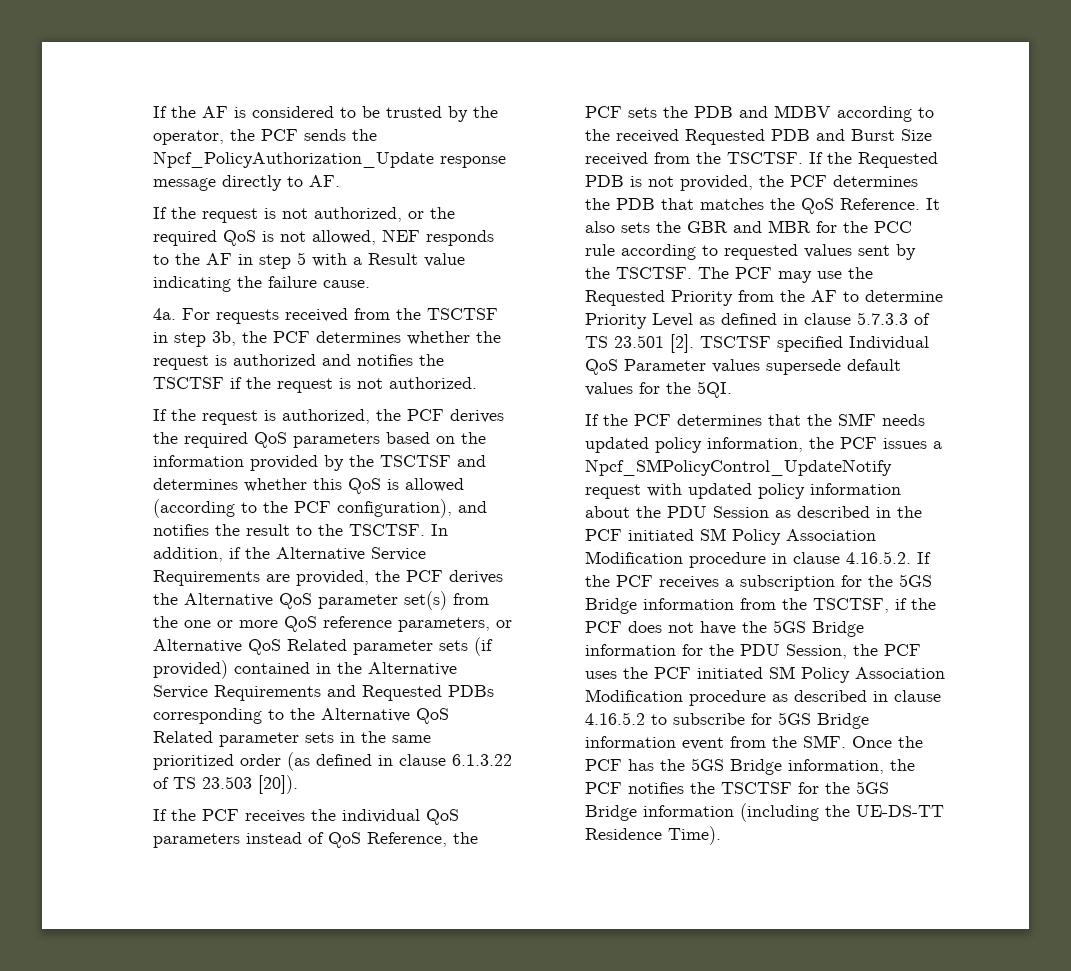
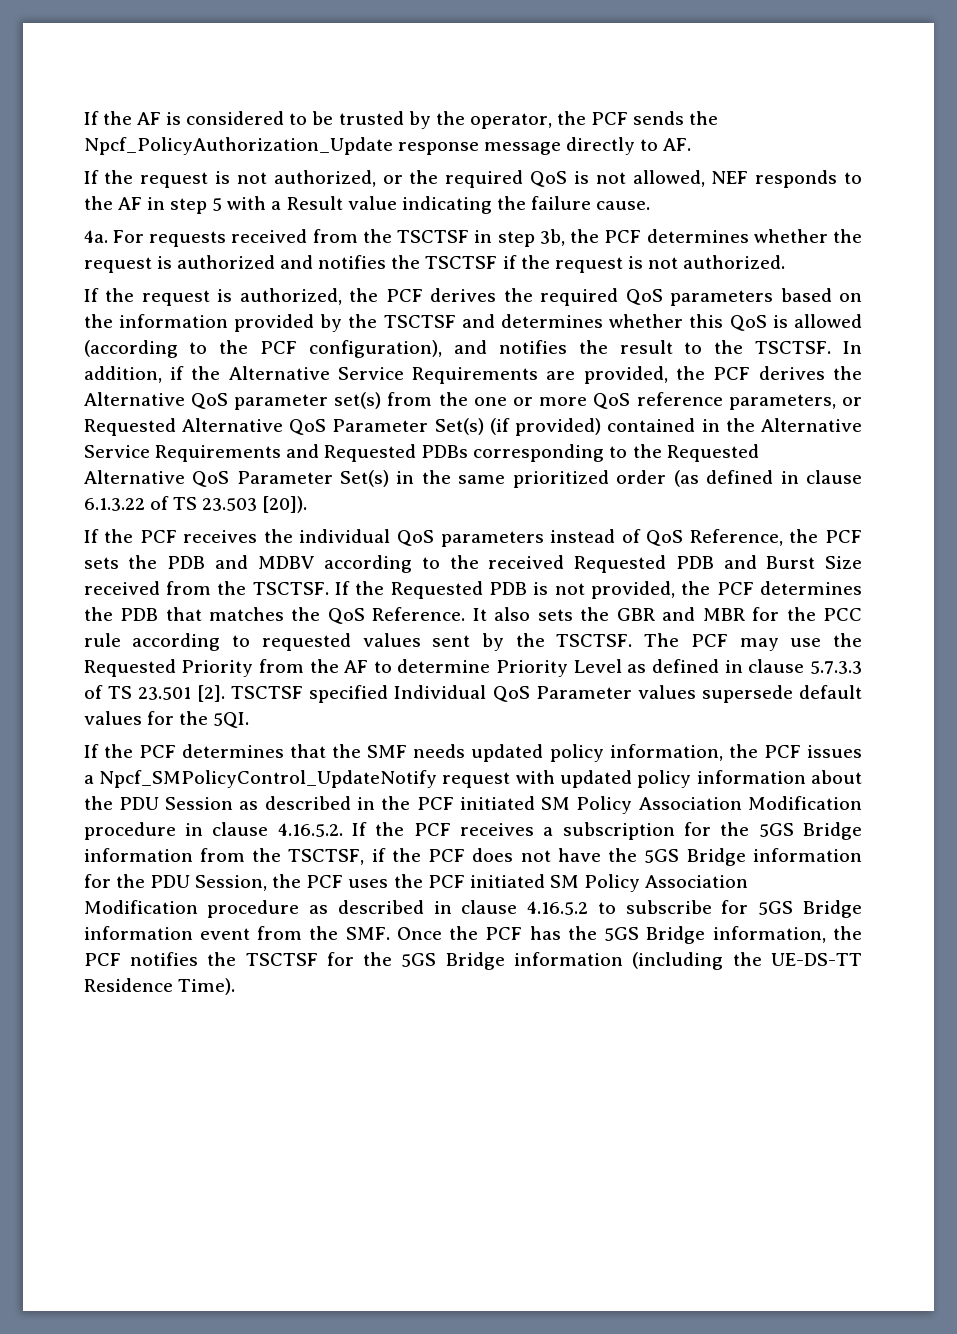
[152,639,468,655] Alternative QoS Related parameter sets -> [83,418,484,436] Requested Alternative QoS Parameter Set(s)
[320,708,449,724] [152,731,334,747] Alternative QoS Related parameter sets -> [666,444,759,462] [83,470,389,487] Requested Alternative QoS Parameter Set(s)

